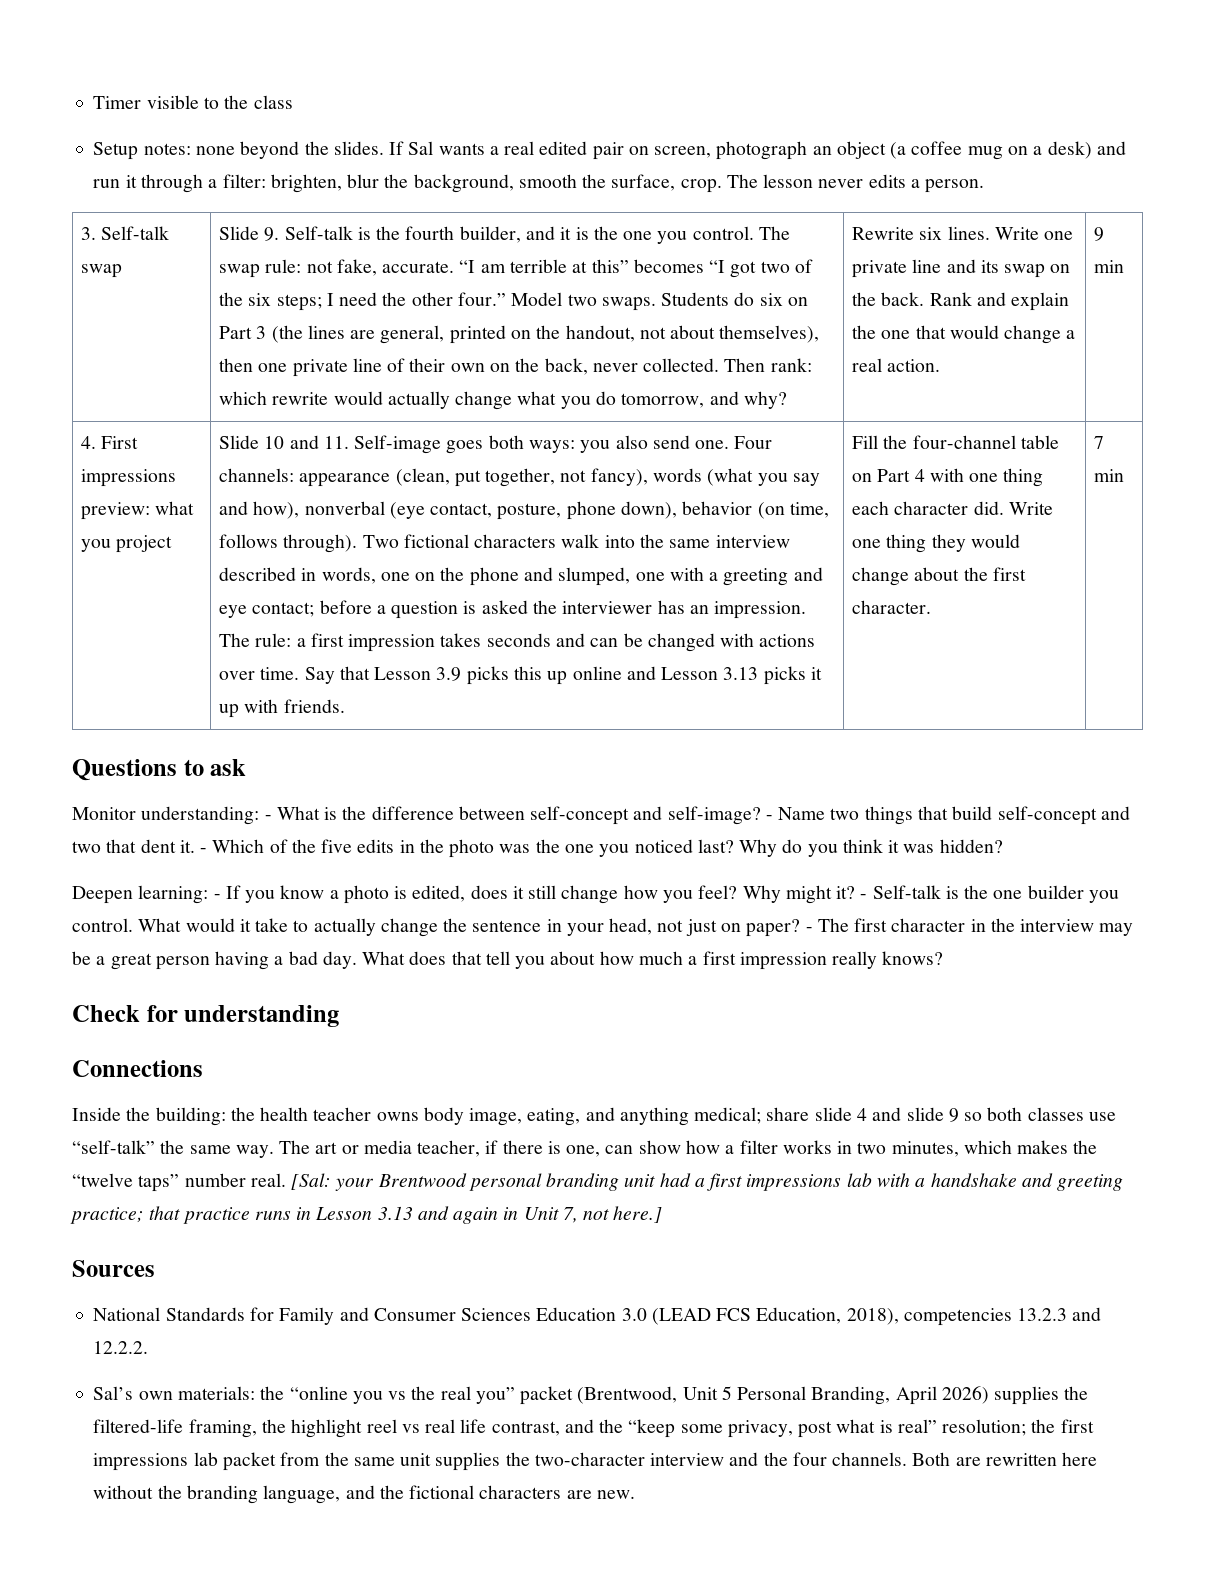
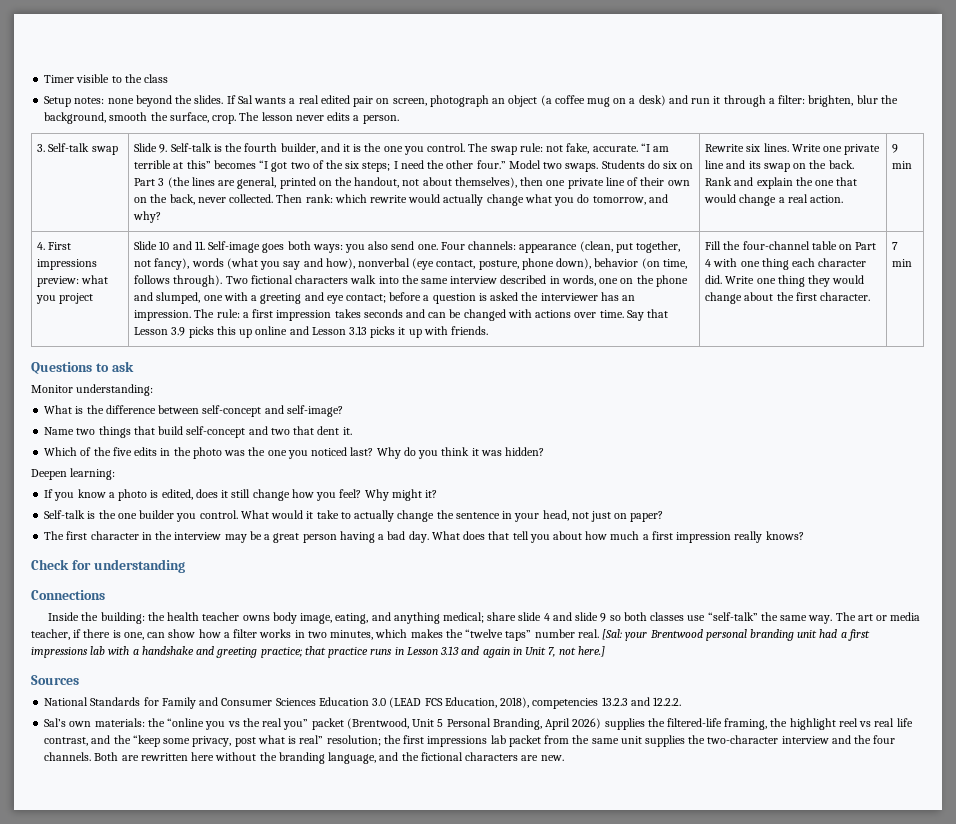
[264,815,272,820] - -> (154, 390) //
[765,815,773,820] - -> (343, 411) //
[200,848,208,853] - -> (352, 431) //
[213,894,221,899] - -> (116, 474) //
[860,894,868,899] - -> (438, 494) //
[805,927,813,932] - -> (664, 516) //

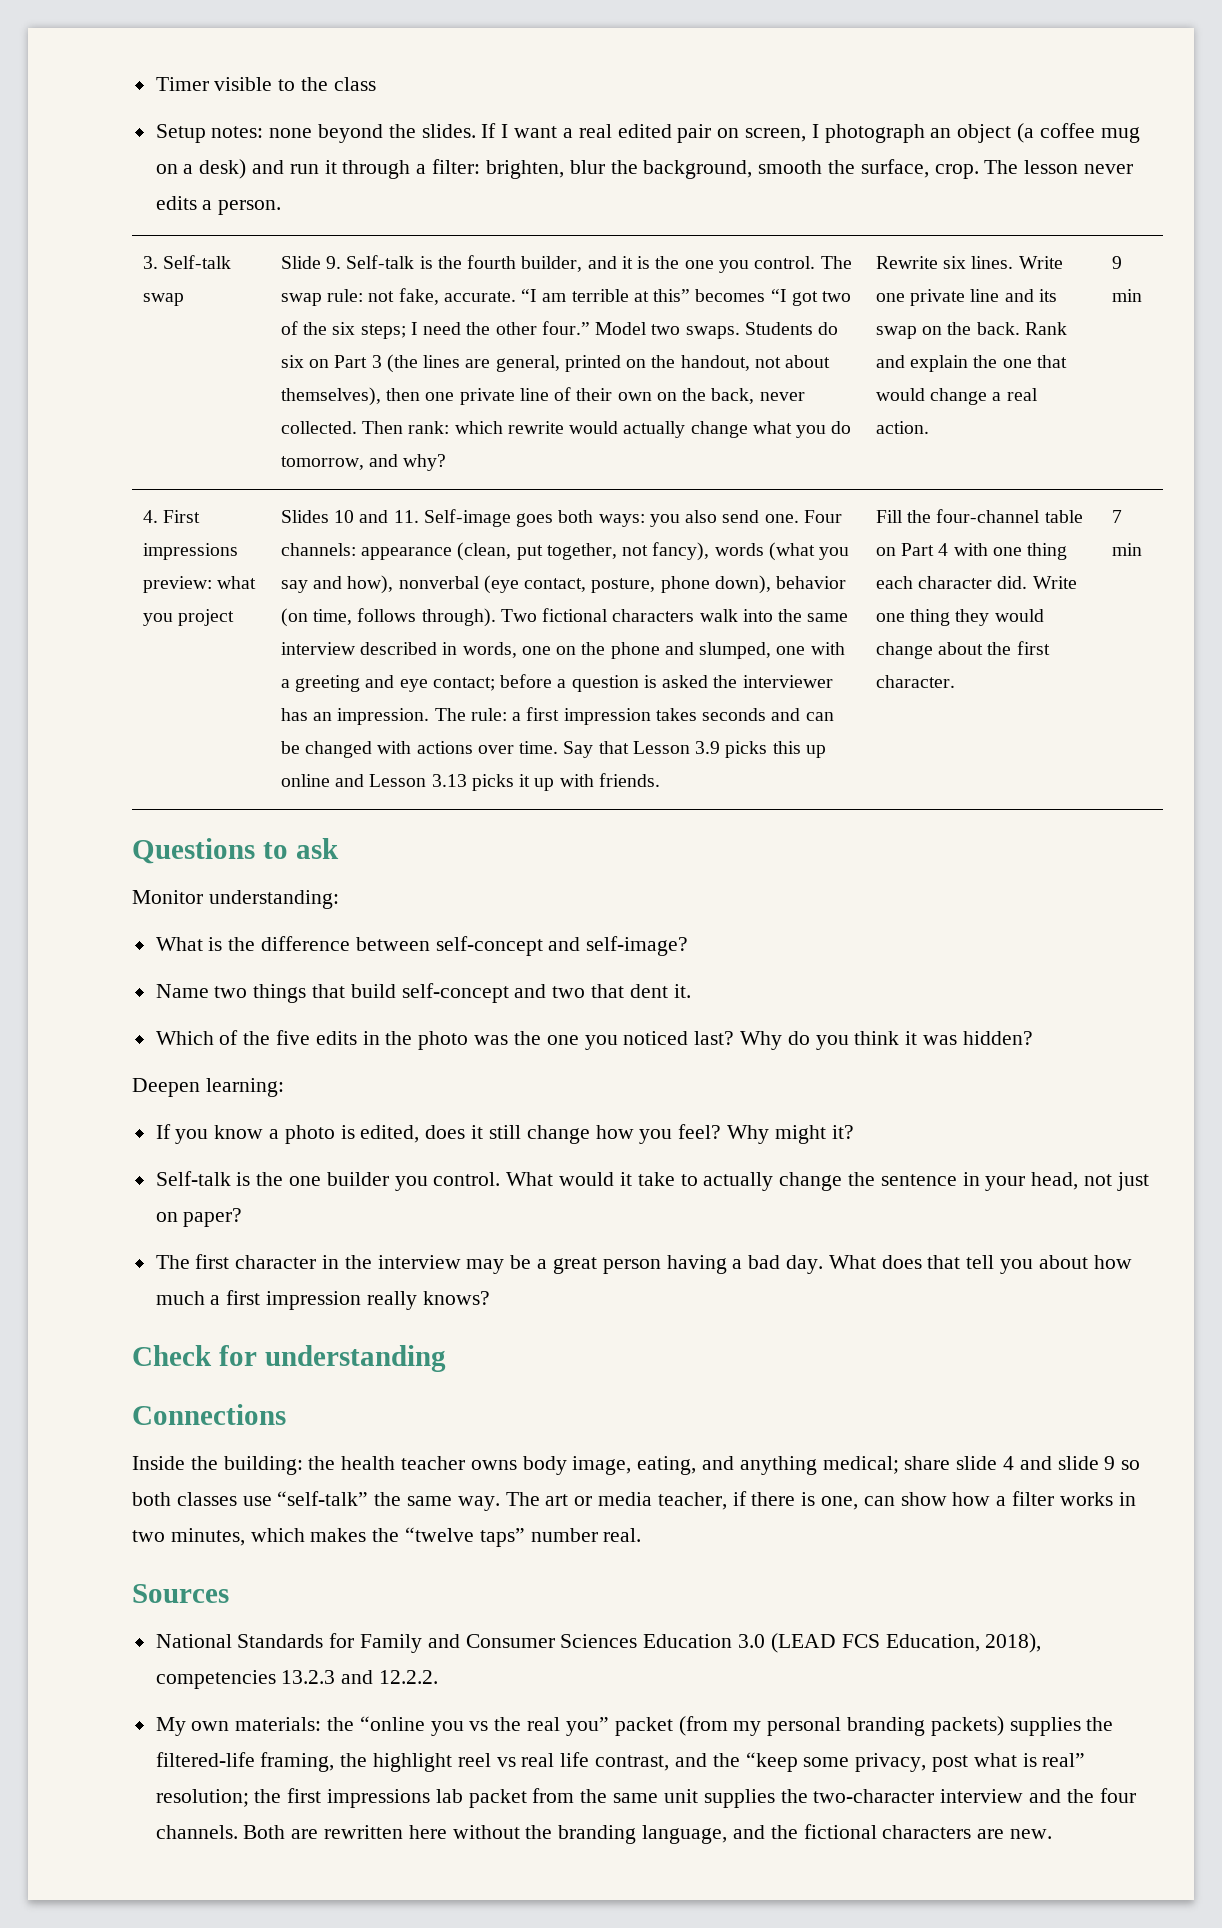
[237,95,287,104] Sal wants -> [501,124,558,138] I want
(427, 102) none -> [811,124,819,138] I
[134,241,158,250] Slide -> [280,510,329,523] Slides
[602,629,870,641] [31,646,605,658] [Sal: your Brentwood personal branding unit had a first impressions lab with a handshake and greeting practice; that practice runs in Lesson 3.13 and again in Unit 7, not here.] -> (642, 1535) none
[44,718,67,727] Sal’s -> [155,1717,186,1736] My
[346,718,602,730] (Brentwood, Unit 5 Personal Branding, April 2026) -> [678,1716,1004,1736] (from my personal branding packets)

